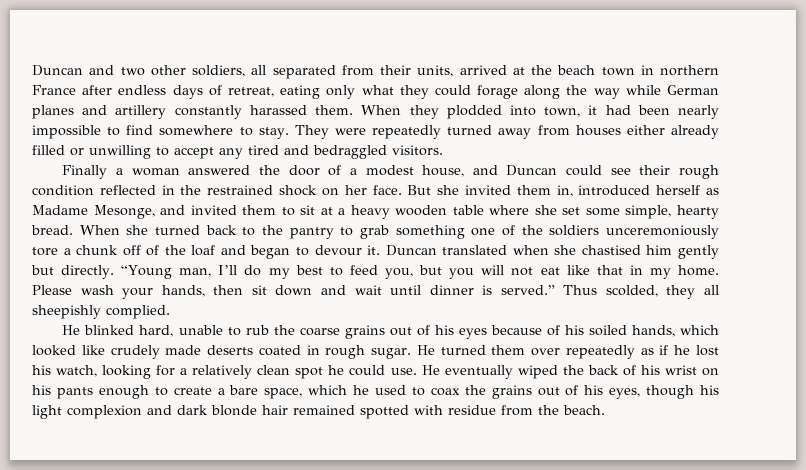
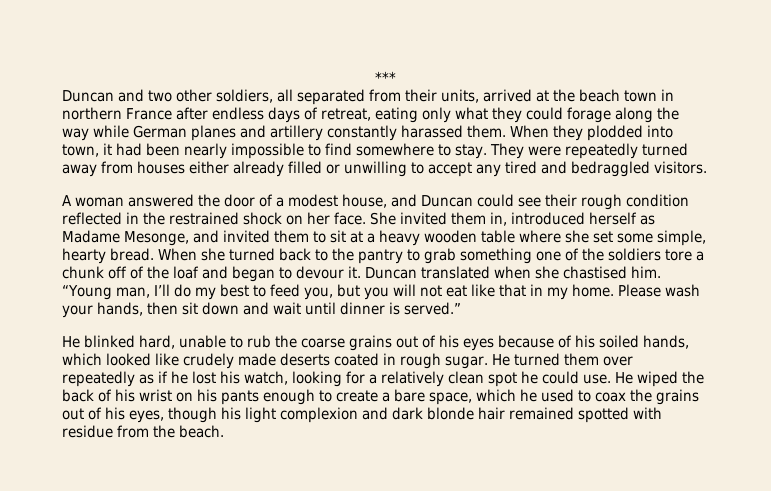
(32, 70) none -> [375,71,396,83] *** //
[62,165,124,179] Finally a -> [62,195,72,206] A
[407,185,460,195] But she -> [370,212,396,225] She
[606,225,719,239] unceremoniously -> (661, 254) none
[646,245,719,259] [31,265,115,279] him gently but directly. -> [631,266,661,278] him.
[563,285,719,299] [32,305,170,319] Thus scolded, they all sheepishly complied. -> (461, 308) none
[444,365,513,379] eventually -> (633, 378) none

